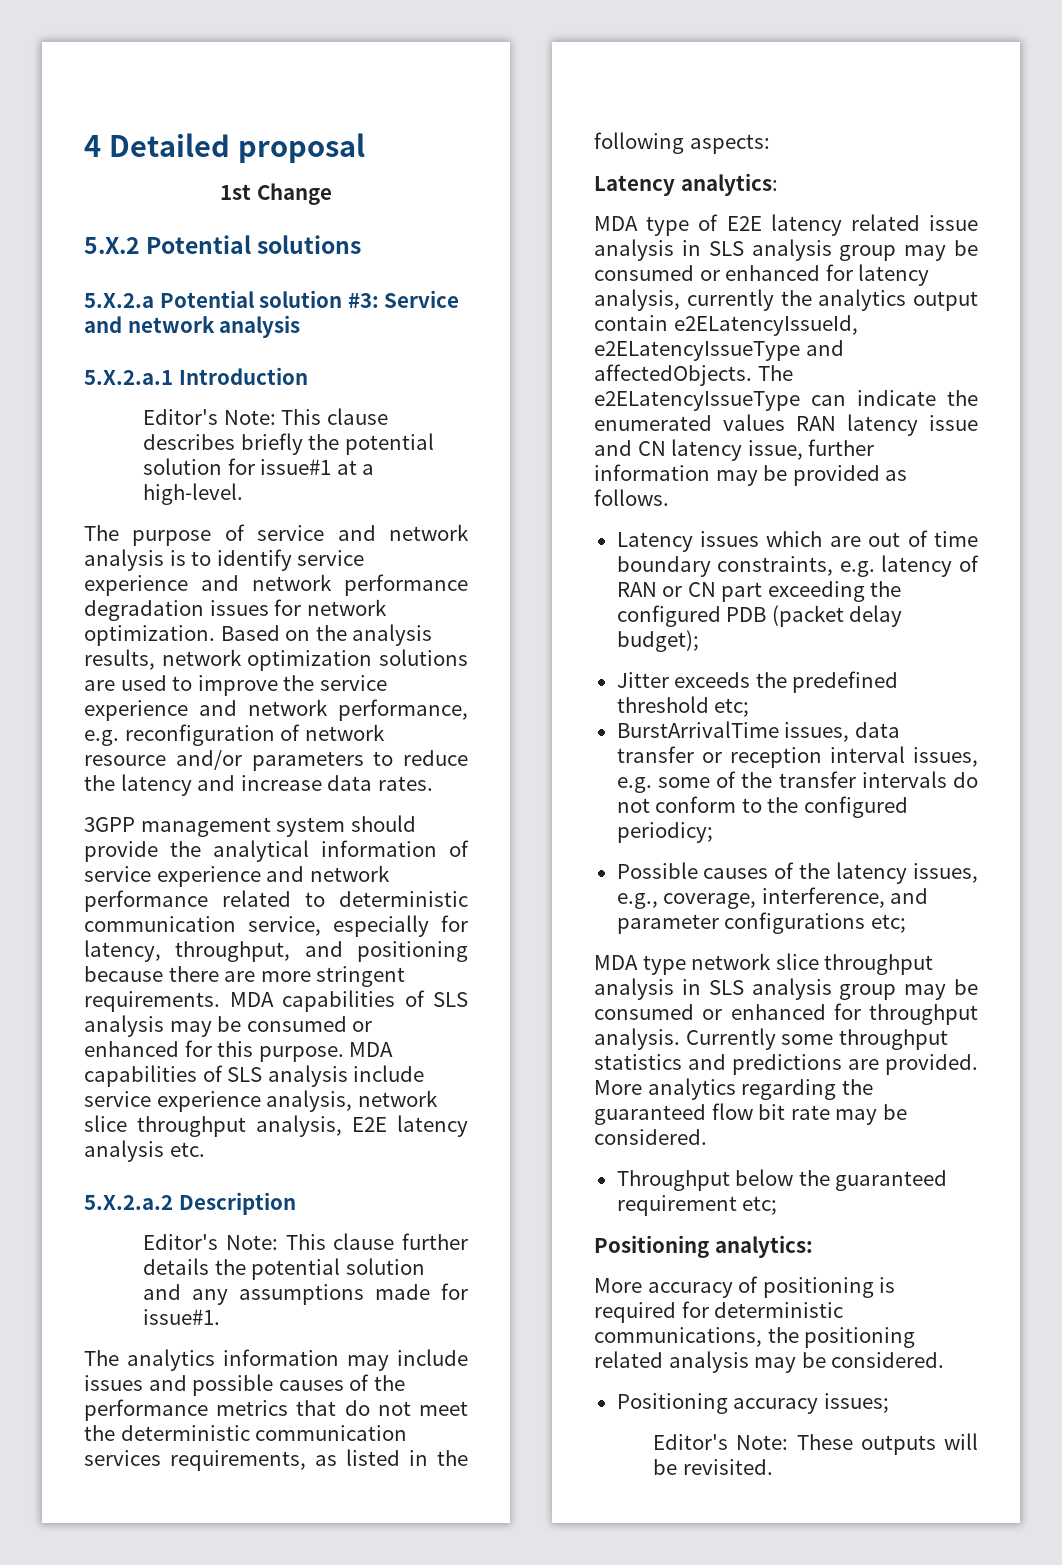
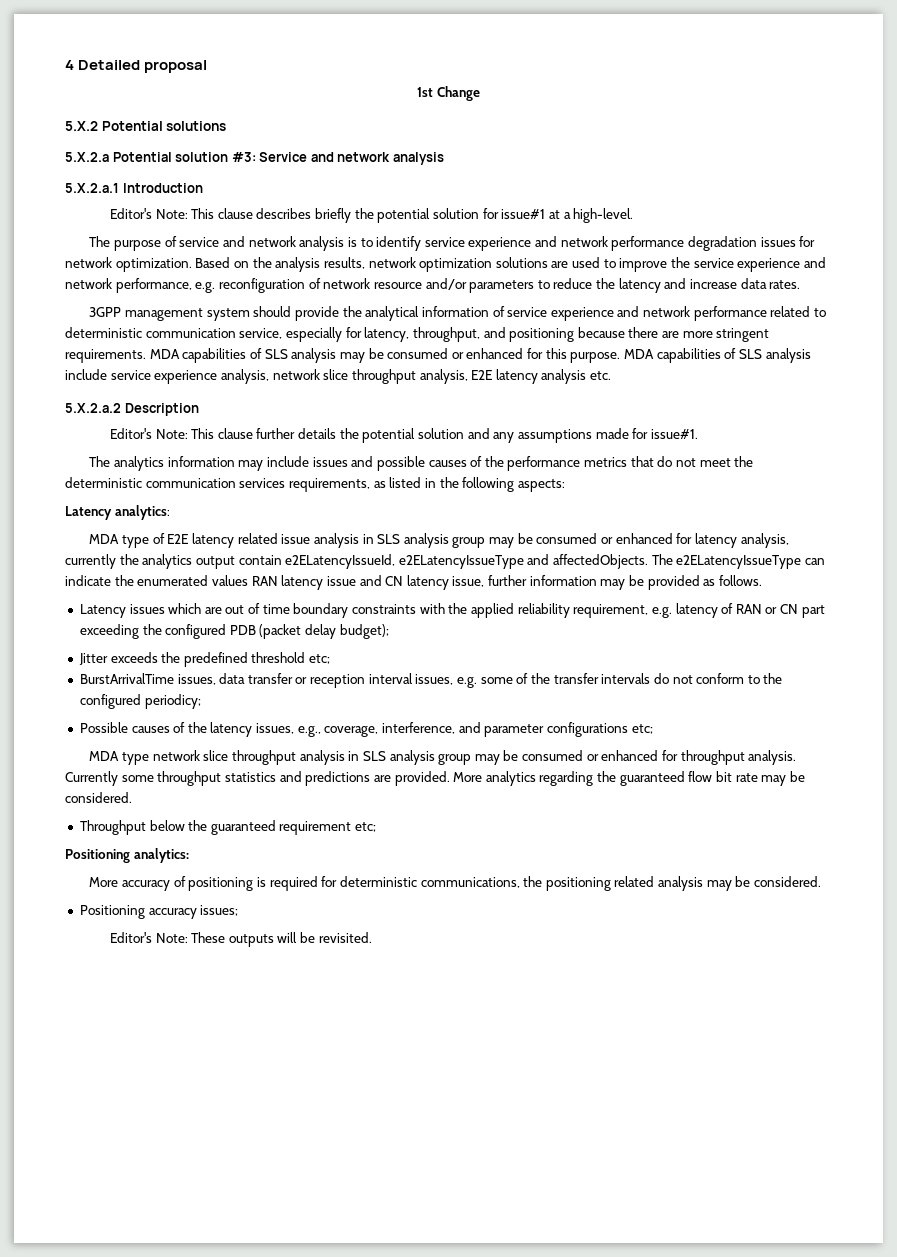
[717,556,834,576] constraints, -> [352,603,649,618] constraints with the applied reliability requirement,

